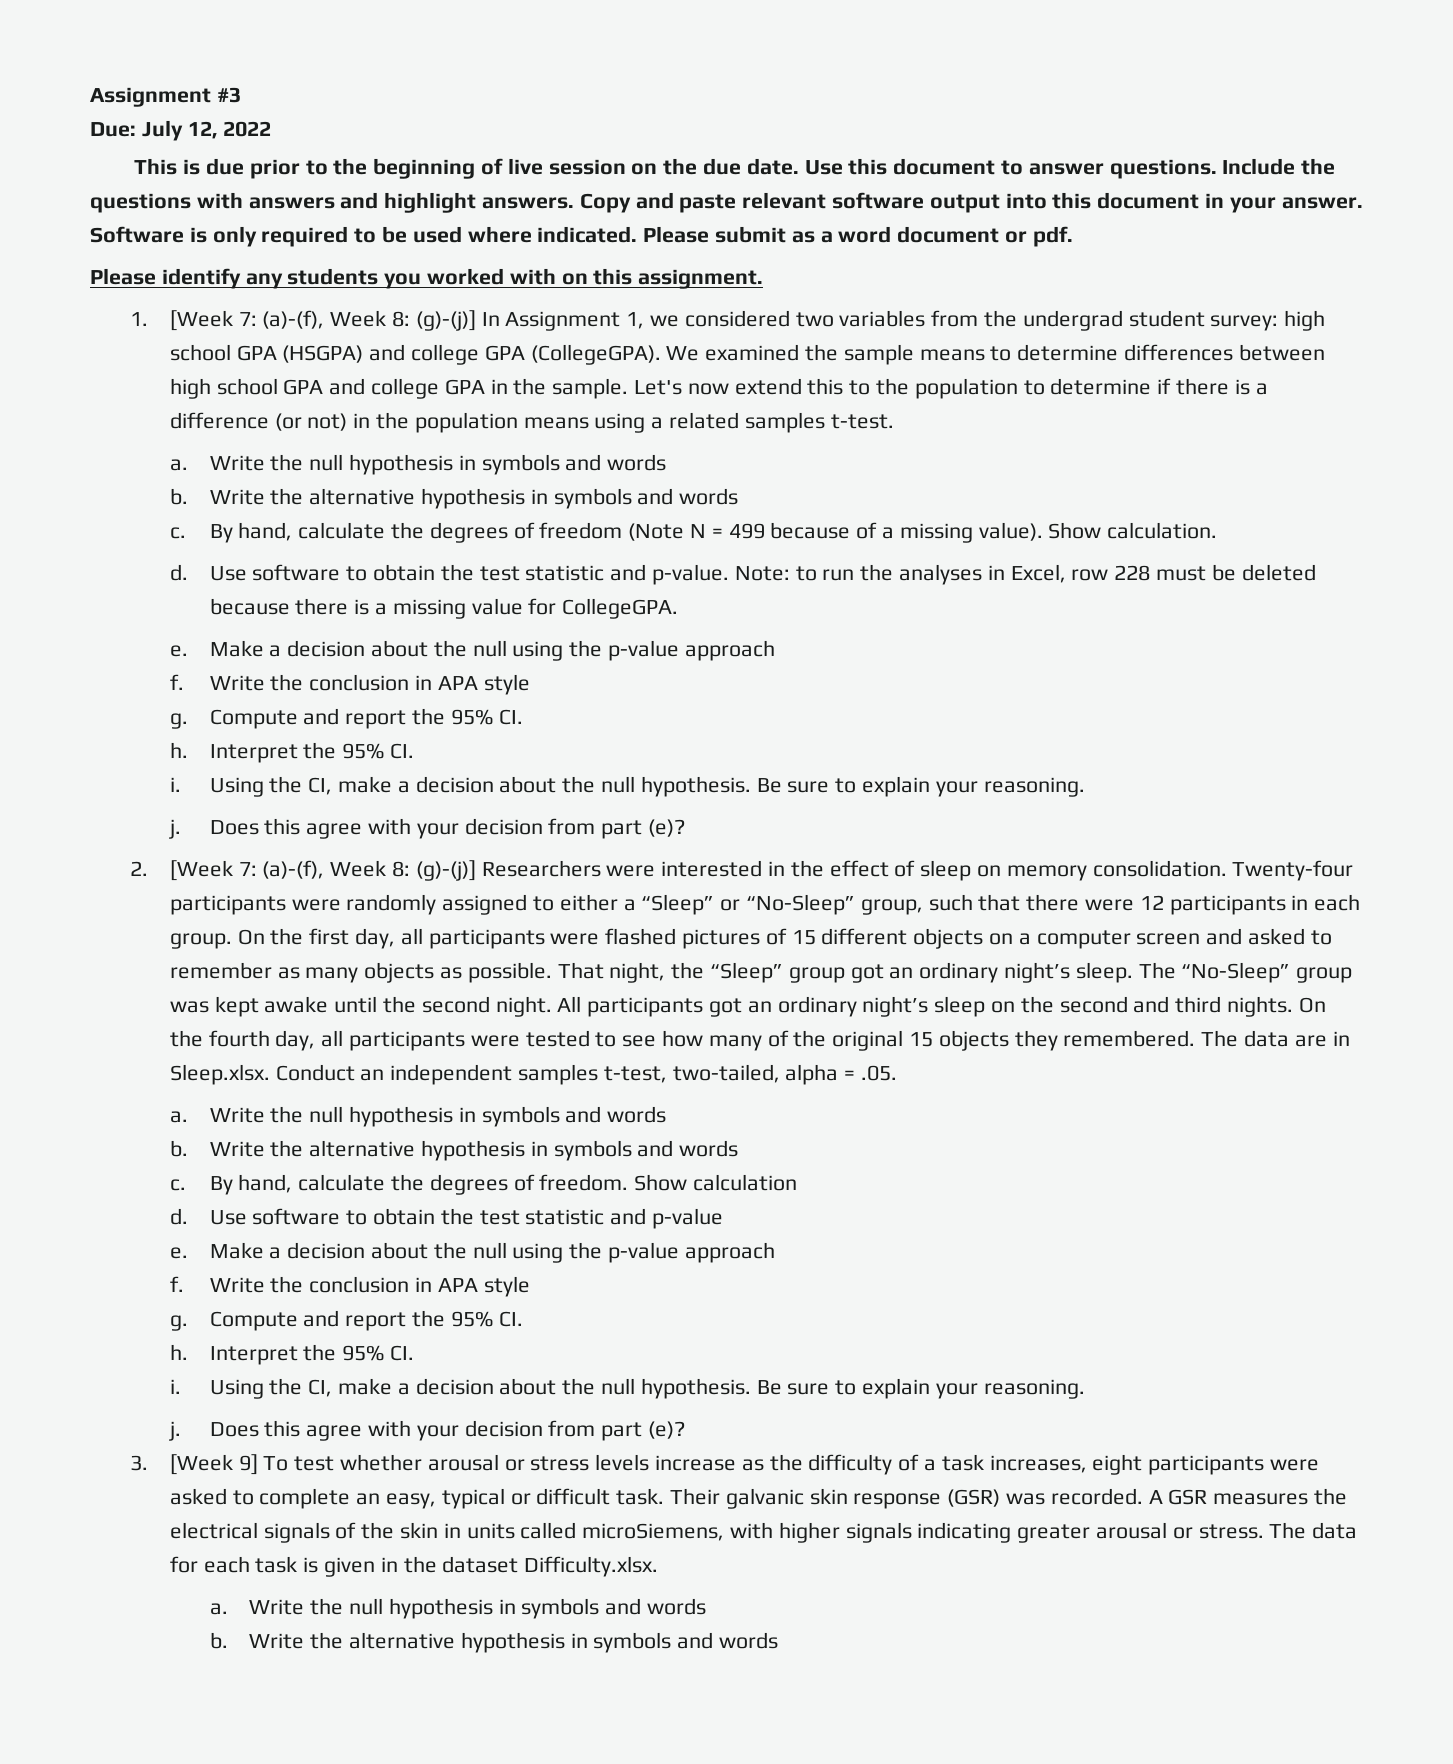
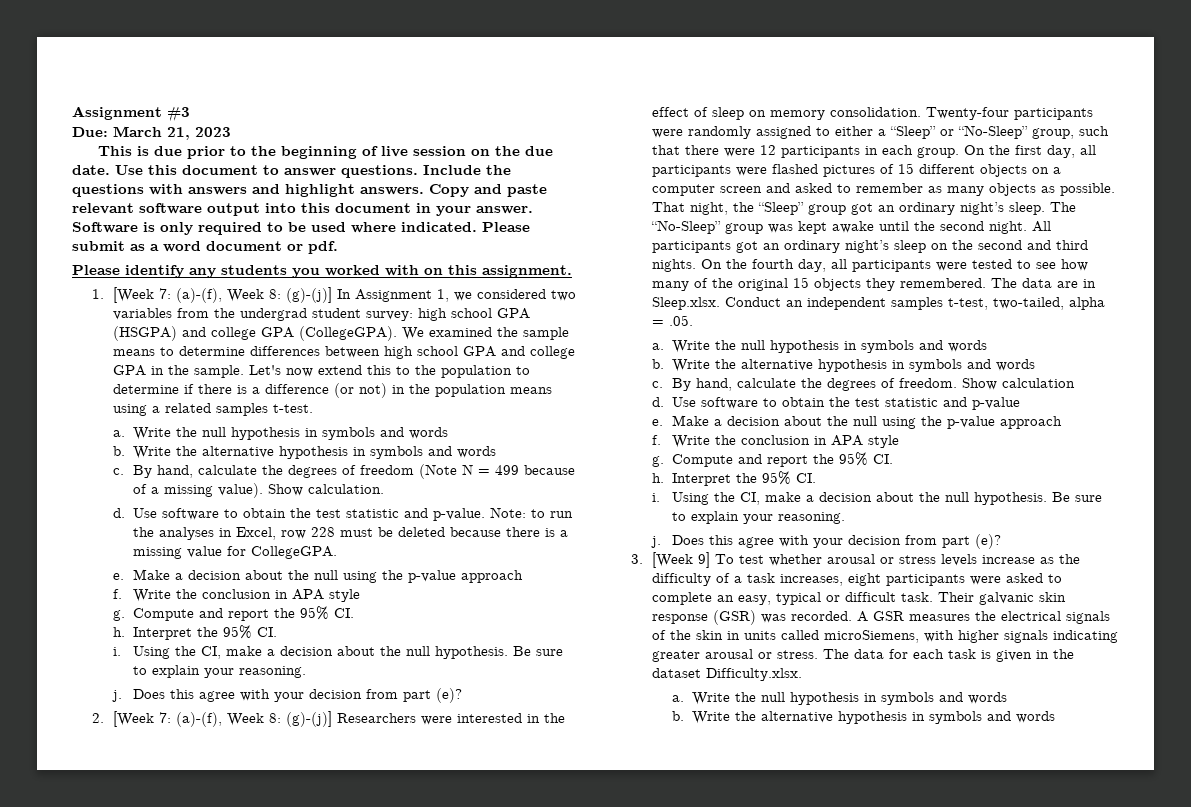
[141,120,272,141] July 12, 2022 -> [113,126,231,140] March 21, 2023

